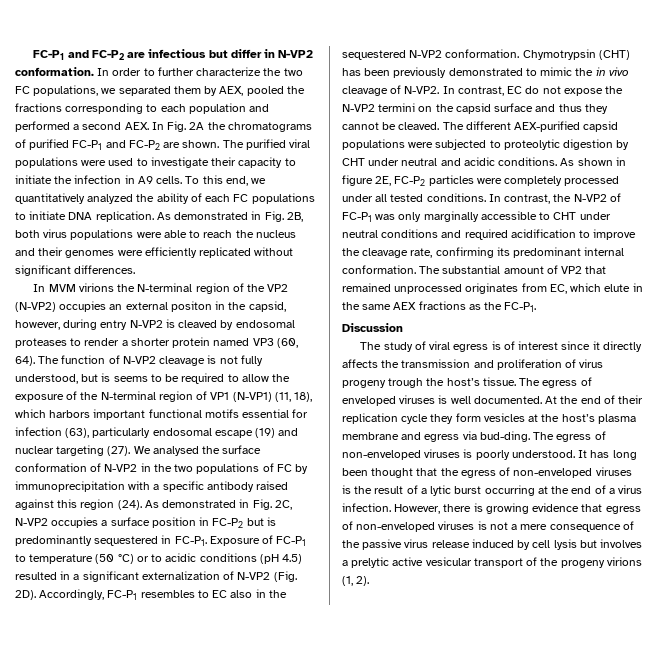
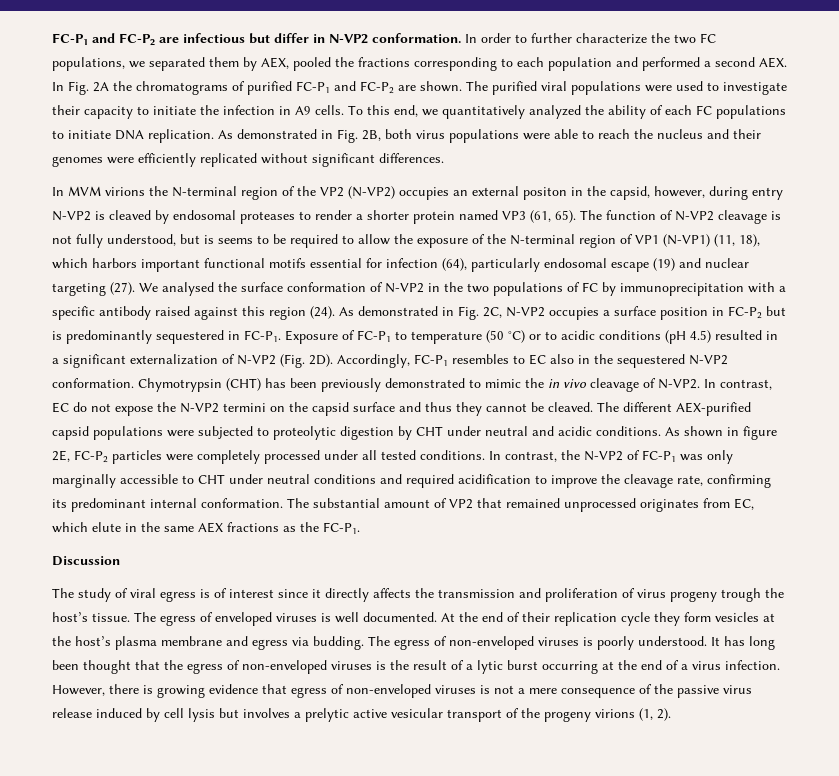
[276,338,298,348] [15,356,35,366] (60, 64). -> [530,210,576,223] (61, 65).
[65,428,90,438] (63), -> [442,258,467,271] (64),
[479,431,530,442] bud-ding. -> [313,636,364,650] budding.

